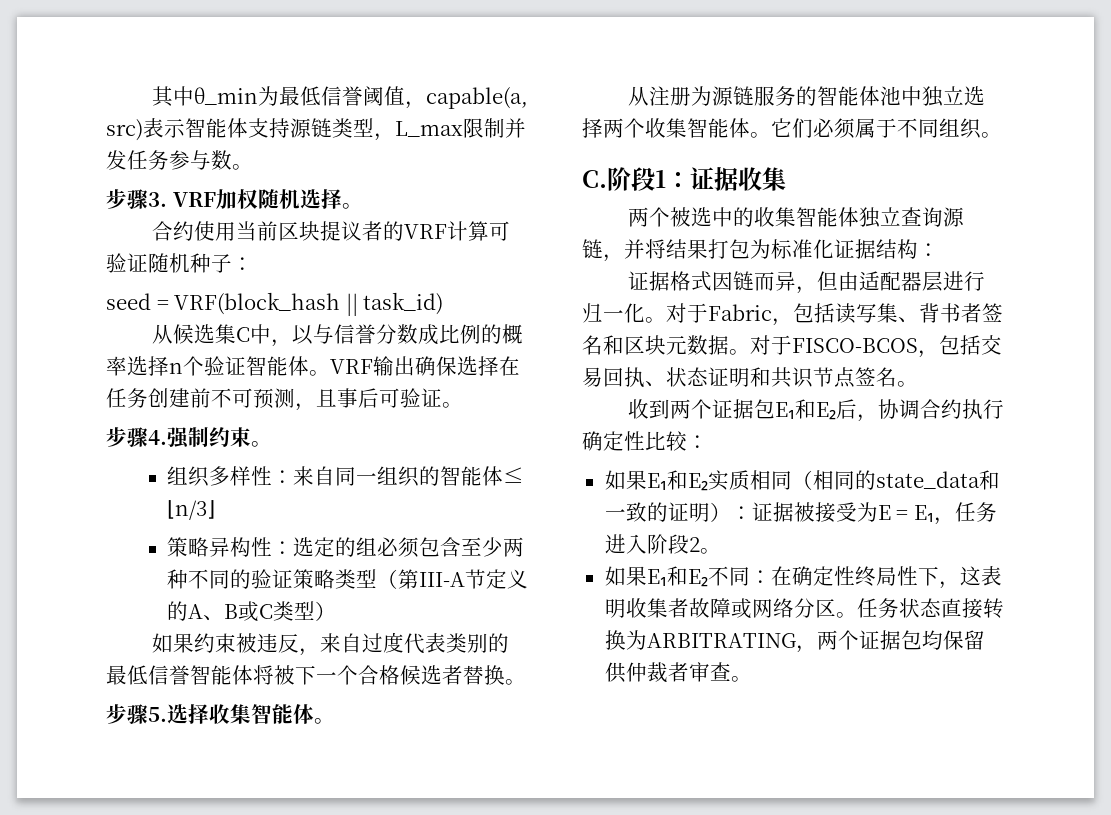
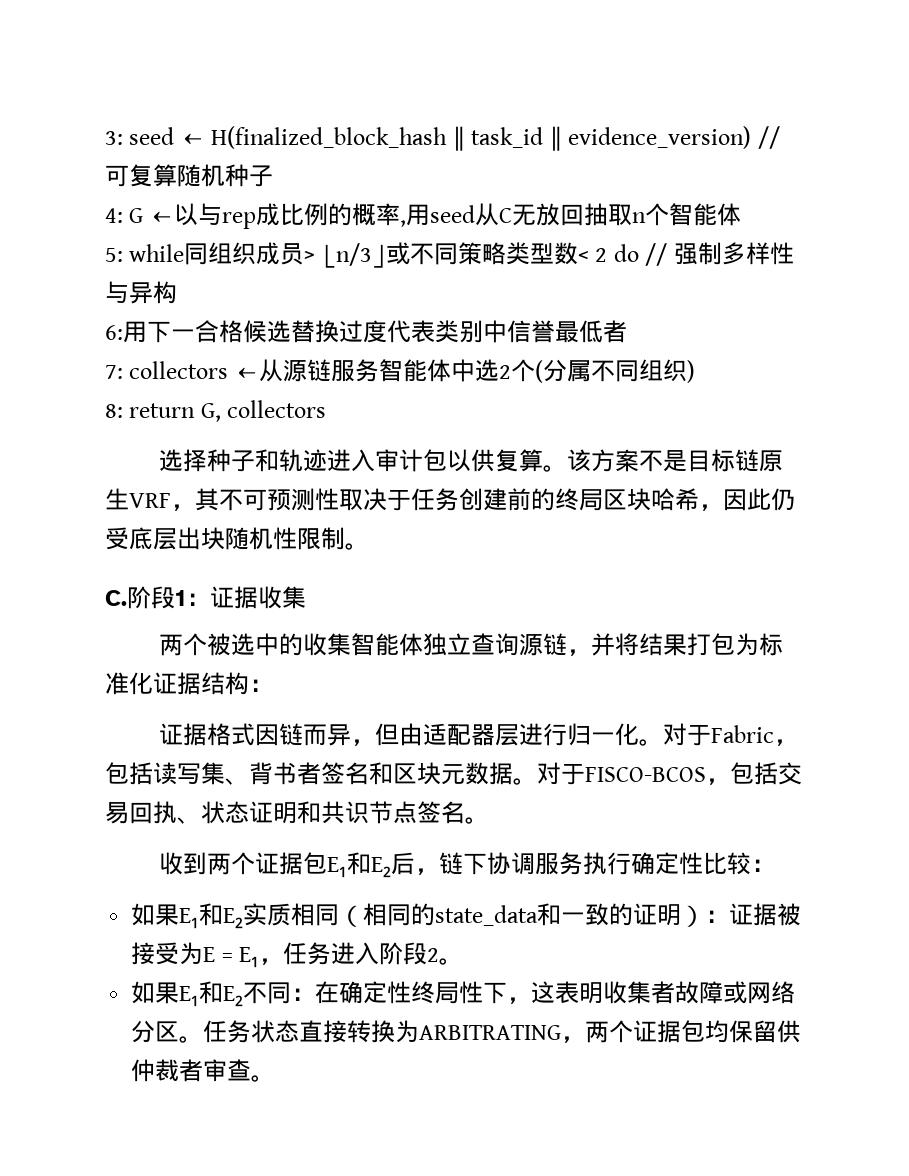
[152,86,529,109] [106,118,526,141] [106,150,253,170] [106,189,363,209] [152,221,511,241] [106,253,253,273] [106,292,444,316] [152,324,524,347] [106,356,520,376] [106,388,463,411] [106,427,272,449] [166,466,524,487] [166,500,215,520] [166,537,524,558] [166,569,528,589] [166,601,336,622] [152,632,510,656] [106,665,526,685] [106,704,335,724] [628,86,986,107] [582,118,981,139] 其中θ_min为最低信誉阈值，capable(a, src)表示智能体支持源链类型，L_max限制并发任务参与数。 // 步骤3. VRF加权随机选择。 // 合约使用当前区块提议者的VRF计算可验证随机种子： // seed = VRF(block_hash || task_id) // 从候选集C中，以与信誉分数成比例的概率选择n个验证智能体。VRF输出确保选择在任务创建前不可预测，且事后可验证。 // 步骤4.强制约束。 // 组织多样性：来自同一组织的智能体≤ ⌊n/3⌋ // 策略异构性：选定的组必须包含至少两种不同的验证策略类型（第III-A节定义的A、B或C类型） // 如果约束被违反，来自过度代表类别的最低信誉智能体将被下一个合格候选者替换。 // 步骤5.选择收集智能体。 // 从注册为源链服务的智能体池中独立选择两个收集智能体。它们必须属于不同组织 -> [105,126,780,151] [105,164,273,187] [105,203,741,229] [105,242,794,268] [105,281,177,304] [105,320,627,343] [105,359,695,383] [105,400,327,422] [159,449,784,472] [105,488,795,511] [105,527,345,550] 3: seed ← H(finalized_block_hash ‖ task_id ‖ evidence_version) // 可复算随机种子 // 4: G ←以与rep成比例的概率,用seed从C无放回抽取n个智能体 // 5: while同组织成员> ⌊n/3⌋或不同策略类型数< 2 do // 强制多样性与异构 // 6:用下一合格候选替换过度代表类别中信誉最低者 // 7: collectors ←从源链服务智能体中选2个(分属不同组织) // 8: return G, collectors // 选择种子和轨迹进入审计包以供复算。该方案不是目标链原生VRF，其不可预测性取决于任务创建前的终局区块哈希，因此仍受底层出块随机性限制
[878,399,963,419] 协调合约 -> [439,852,584,875] 链下协调服务

